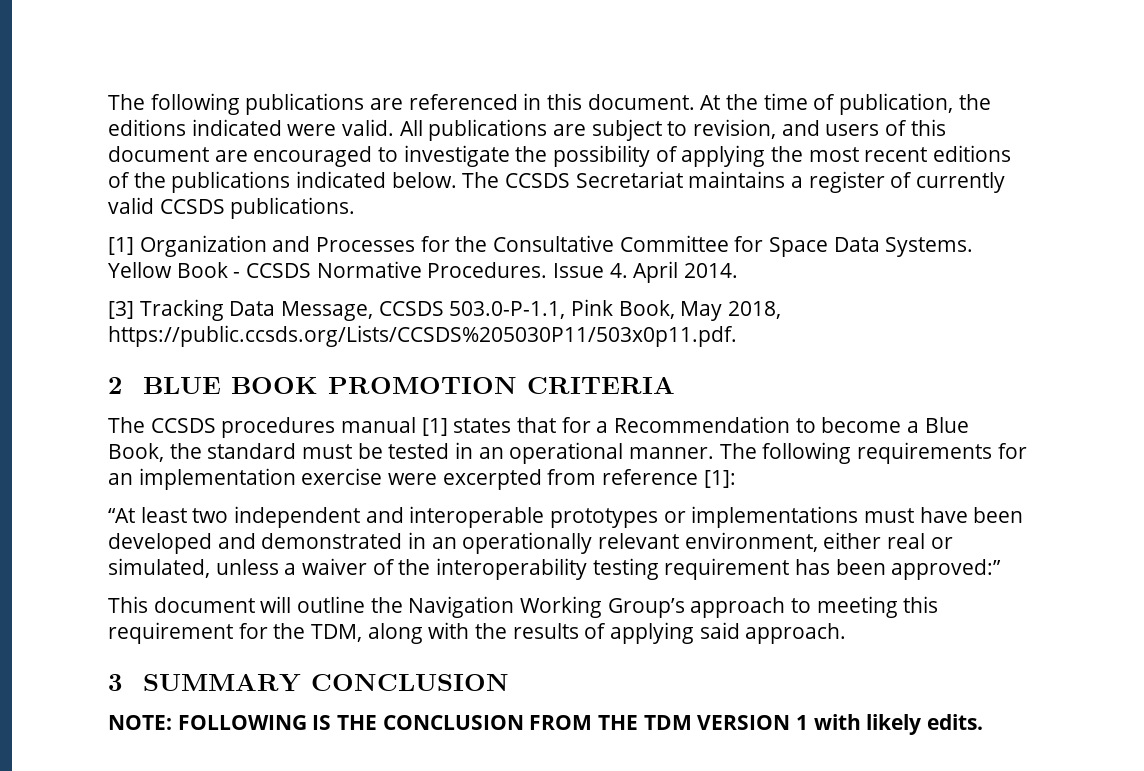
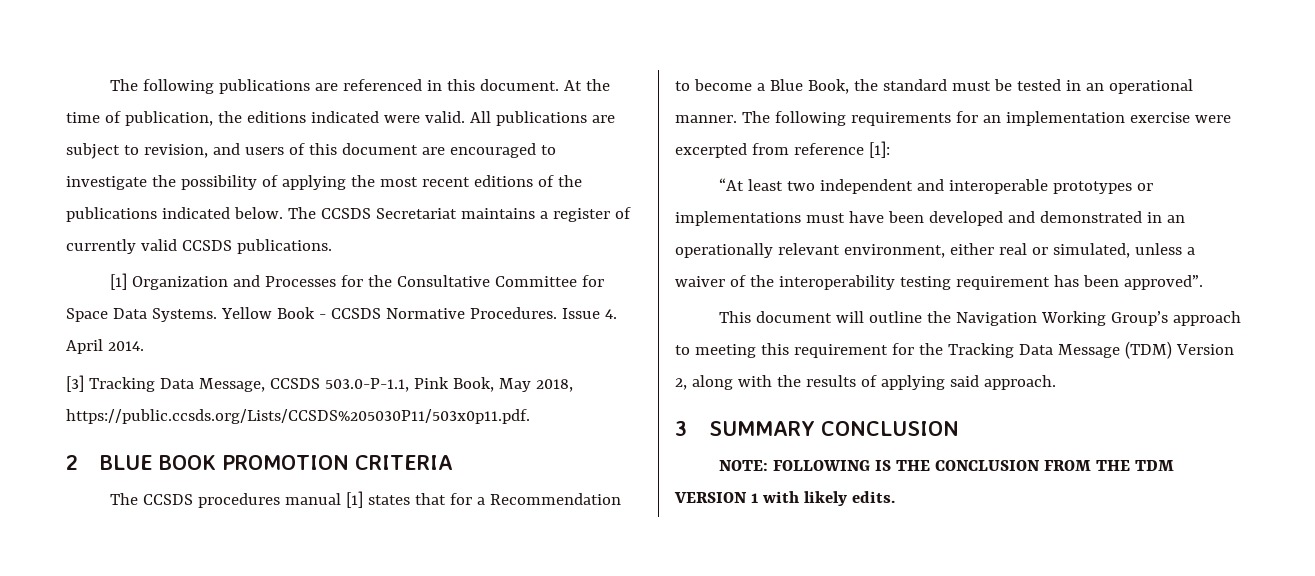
[891,559,1002,580] approved:” -> [1123,275,1203,290] approved”.
[311,624,363,642] TDM, -> [947,341,1234,359] [675,378,687,390] Tracking Data Message (TDM) Version 2,

